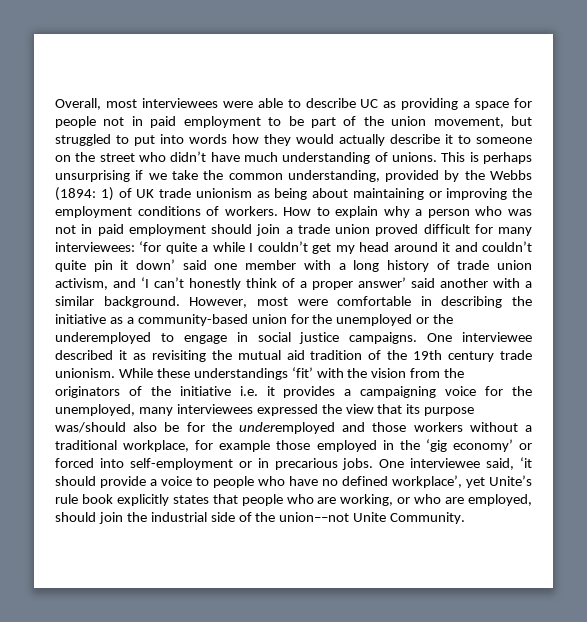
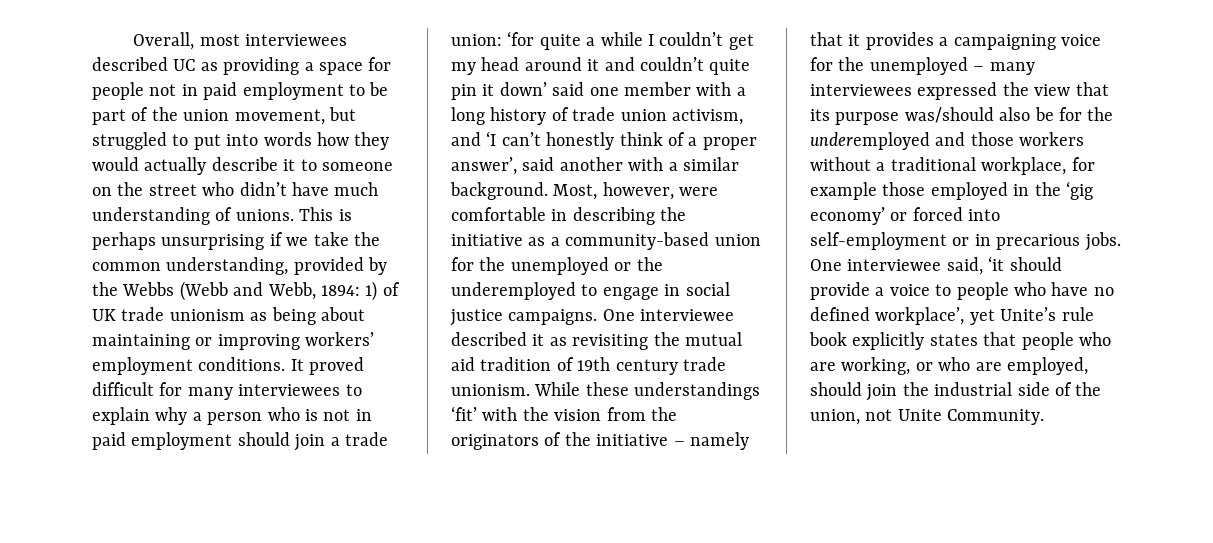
[222,98,356,108] were able to describe -> [92,57,168,71] described
[55,187,96,201] (1894: -> [179,281,360,301] (Webb and Webb, 1894:
[512,188,532,198] [55,206,312,218] the employment conditions of workers. How -> [305,332,375,346] [92,357,365,375] [92,382,341,400] workers’ employment conditions. It proved difficult for many interviewees
[508,209,532,216] was -> [305,409,318,421] is
[335,224,532,236] [55,242,135,252] union proved difficult for many interviewees: -> [451,34,502,46] union:
[358,277,406,288] answer’ -> [451,157,517,175] answer’,
[189,297,288,308] However, most -> [553,182,674,200] Most, however,
[387,350,408,360] the -> (574, 364) none
[239,386,258,396] i.e. -> [673,432,749,450] [810,32,843,46] – namely that
[55,404,135,416] unemployed, -> [869,57,985,75] unemployed –
[279,512,350,522] union––not -> [810,409,893,425] union, not

